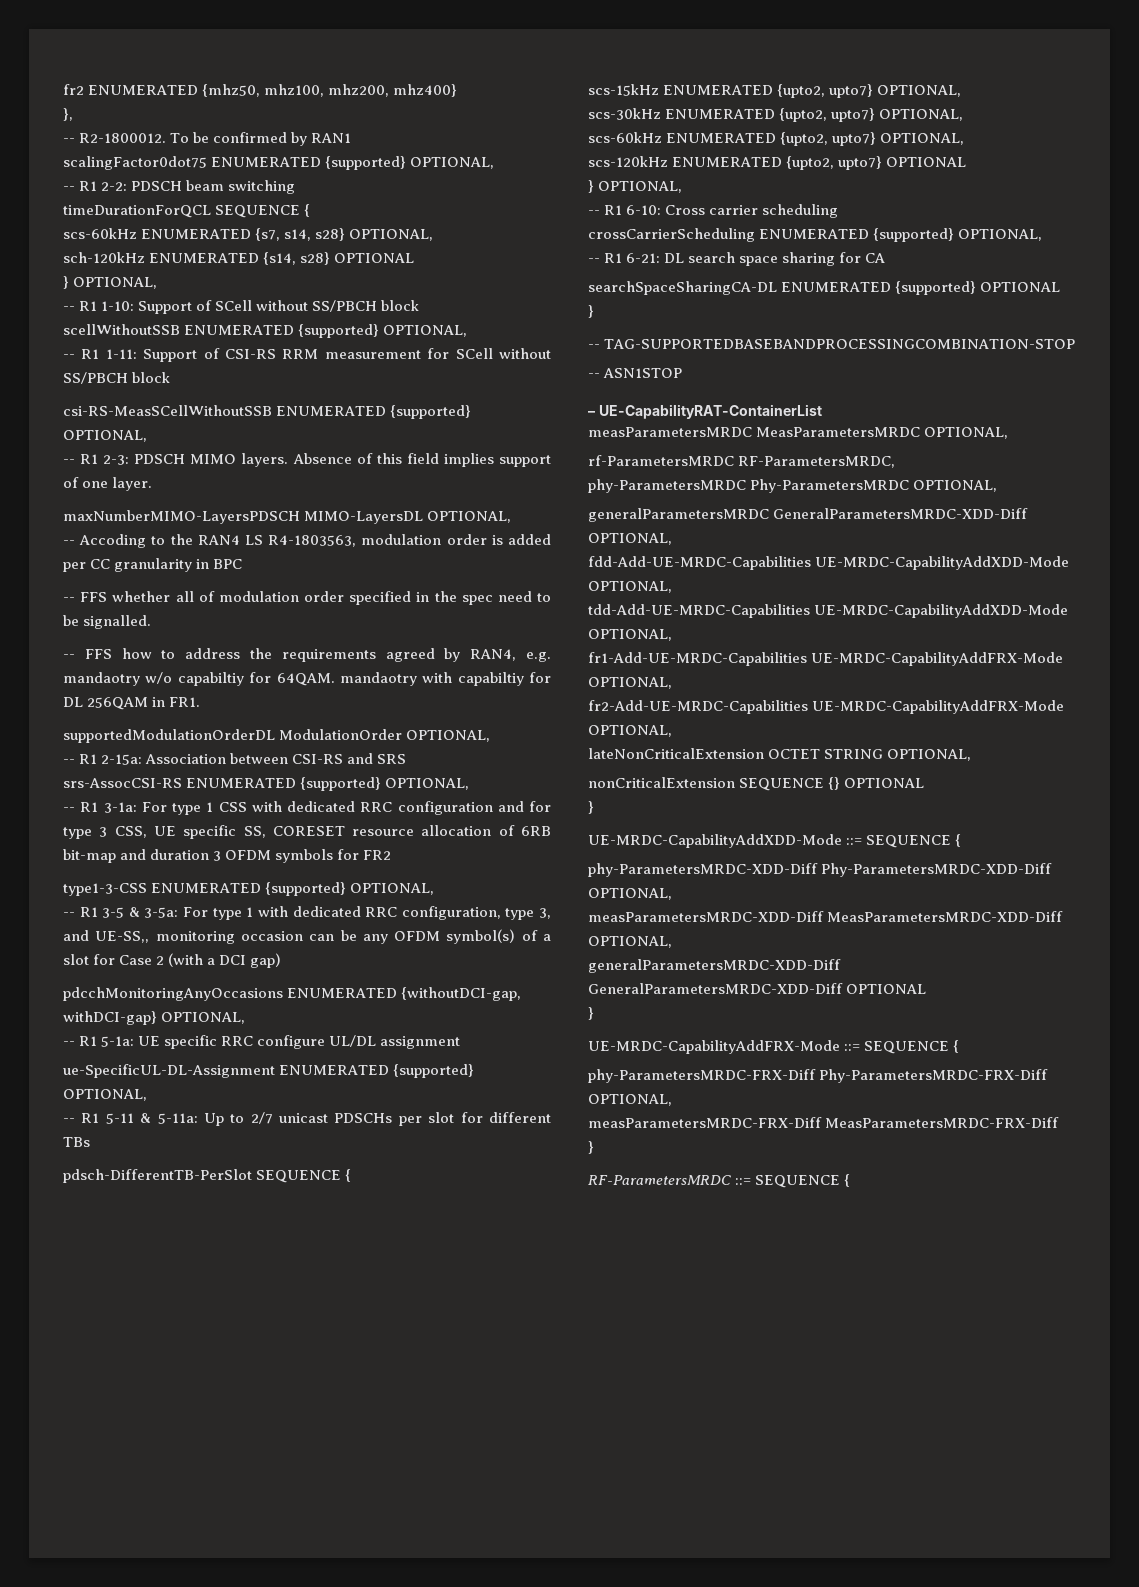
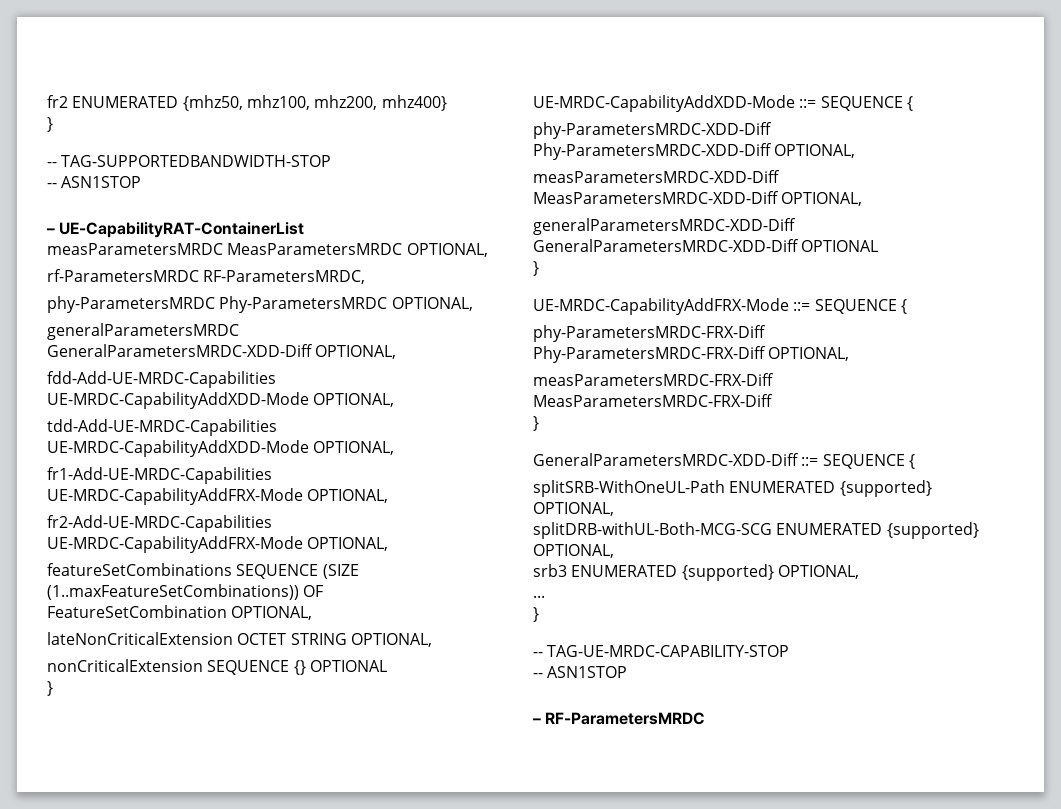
[63,108,73,121] [63,132,352,146] [63,156,495,170] [63,180,296,194] [63,204,311,218] [63,228,434,241] [63,252,415,265] [63,276,158,289] [63,300,420,314] [63,324,468,338] [63,348,551,362] [63,372,171,384] [63,405,472,419] [63,430,147,442] [63,453,552,467] [63,477,153,491] [63,510,512,524] [63,534,551,548] [63,558,243,572] [63,591,552,605] [63,615,152,629] [63,648,551,662] [63,672,551,686] [63,697,201,710] [63,729,491,743] [63,753,407,765] [63,777,470,791] [63,801,551,815] [63,825,551,839] [63,849,392,863] [63,882,435,896] [63,906,552,920] [63,929,552,944] [63,953,282,968] [63,987,522,1001] [63,1011,246,1025] [63,1035,461,1049] [63,1064,475,1078] [63,1089,147,1101] [63,1112,551,1126] [63,1137,90,1147] [63,1169,352,1183] [588,84,962,98] [588,108,964,122] [588,132,965,146] [588,156,967,170] [588,180,683,193] [588,204,839,218] [588,228,1043,242] [588,252,886,266] [588,281,1061,295] [588,305,594,318] [588,339,1076,349] // }, // -- R2-1800012. To be confirmed by RAN1 // scalingFactor0dot75 ENUMERATED {supported} OPTIONAL, // -- R1 2-2: PDSCH beam switching // timeDurationForQCL SEQUENCE { // scs-60kHz ENUMERATED {s7, s14, s28} OPTIONAL, // sch-120kHz ENUMERATED {s14, s28} OPTIONAL // } OPTIONAL, // -- R1 1-10: Support of SCell without SS/PBCH block // scellWithoutSSB ENUMERATED {supported} OPTIONAL, // -- R1 1-11: Support of CSI-RS RRM measurement for SCell without SS/PBCH block // csi-RS-MeasSCellWithoutSSB ENUMERATED {supported} OPTIONAL, // -- R1 2-3: PDSCH MIMO layers. Absence of this field implies support of one layer. // maxNumberMIMO-LayersPDSCH MIMO-LayersDL OPTIONAL, // -- Accoding to the RAN4 LS R4-1803563, modulation order is added per CC granularity in BPC // -- FFS whether all of modulation order specified in the spec need to be signalled. // -- FFS how to address the requirements agreed by RAN4, e.g. mandaotry w/o capabiltiy for 64QAM. mandaotry with capabiltiy for DL 256QAM in FR1. // supportedModulationOrderDL ModulationOrder OPTIONAL, // -- R1 2-15a: Association between CSI-RS and SRS // srs-AssocCSI-RS ENUMERATED {supported} OPTIONAL, // -- R1 3-1a: For type 1 CSS with dedicated RRC configuration and for type 3 CSS, UE specific SS, CORESET resource allocation of 6RB bit-map and duration 3 OFDM symbols for FR2 // type1-3-CSS ENUMERATED {supported} OPTIONAL, // -- R1 3-5 & 3-5a: For type 1 with dedicated RRC configuration, type 3, and UE-SS,, monitoring occasion can be any OFDM symbol(s) of a slot for Case 2 (with a DCI gap) // pdcchMonitoringAnyOccasions ENUMERATED {withoutDCI-gap, withDCI-gap} OPTIONAL, // -- R1 5-1a: UE specific RRC configure UL/DL assignment // ue-SpecificUL-DL-Assignment ENUMERATED {supported} OPTIONAL, // -- R1 5-11 & 5-11a: Up to 2/7 unicast PDSCHs per slot for different TBs // pdsch-DifferentTB-PerSlot SEQUENCE { // scs-15kHz ENUMERATED {upto2, upto7} OPTIONAL, // scs-30kHz ENUMERATED {upto2, upto7} OPTIONAL, // scs-60kHz ENUMERATED {upto2, upto7} OPTIONAL, // scs-120kHz ENUMERATED {upto2, upto7} OPTIONAL // } OPTIONAL, // -- R1 6-10: Cross carrier scheduling // crossCarrierScheduling ENUMERATED {supported} OPTIONAL, // -- R1 6-21: DL search space sharing for CA // searchSpaceSharingCA-DL ENUMERATED {supported} OPTIONAL // } // -- TAG-SUPPORTEDBASEBANDPROCESSINGCOMBINATION-STOP -> [47,117,53,132] [47,155,332,167] // } // -- TAG-SUPPORTEDBANDWIDTH-STOP
(672, 731) none -> [47,563,359,579] [47,584,324,600] [47,605,313,620] // featureSetCombinations SEQUENCE (SIZE (1..maxFeatureSetCombinations)) OF FeatureSetCombination OPTIONAL,
[588,1174,851,1188] RF-ParametersMRDC ::= SEQUENCE { -> [533,453,915,469] [533,480,932,497] [533,502,614,516] [533,522,979,539] [533,544,614,558] [533,564,859,581] [533,595,545,598] [533,607,539,622] [533,645,790,657] [533,666,628,678] [532,712,706,725] GeneralParametersMRDC-XDD-Diff ::= SEQUENCE { // splitSRB-WithOneUL-Path ENUMERATED {supported} OPTIONAL, // splitDRB-withUL-Both-MCG-SCG ENUMERATED {supported} OPTIONAL, // srb3 ENUMERATED {supported} OPTIONAL, // ... // } // -- TAG-UE-MRDC-CAPABILITY-STOP // -- ASN1STOP // – RF-ParametersMRDC

